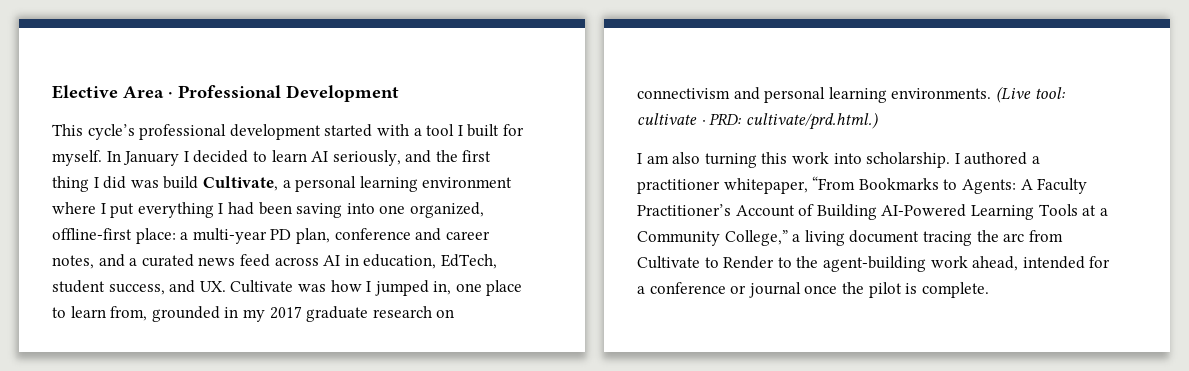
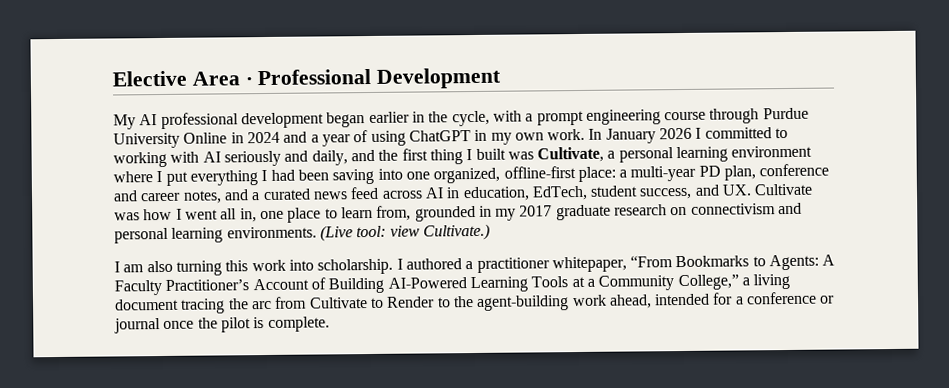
[52,124,524,140] [52,150,401,166] This cycle’s professional development started with a tool I built for myself. In January I decided to learn AI seriously, -> [113,107,809,130] [113,127,789,149] [113,150,348,168] My AI professional development began earlier in the cycle, with a prompt engineering course through Purdue University Online in 2024 and a year of using ChatGPT in my own work. In January 2026 I committed to working with AI seriously and daily,
[103,176,199,189] did was build -> [475,148,534,160] built was
[374,280,429,296] jumped -> [184,208,238,220] went all
[637,112,878,130] cultivate · PRD: cultivate/prd.html.) -> [389,223,490,241] view Cultivate.)

